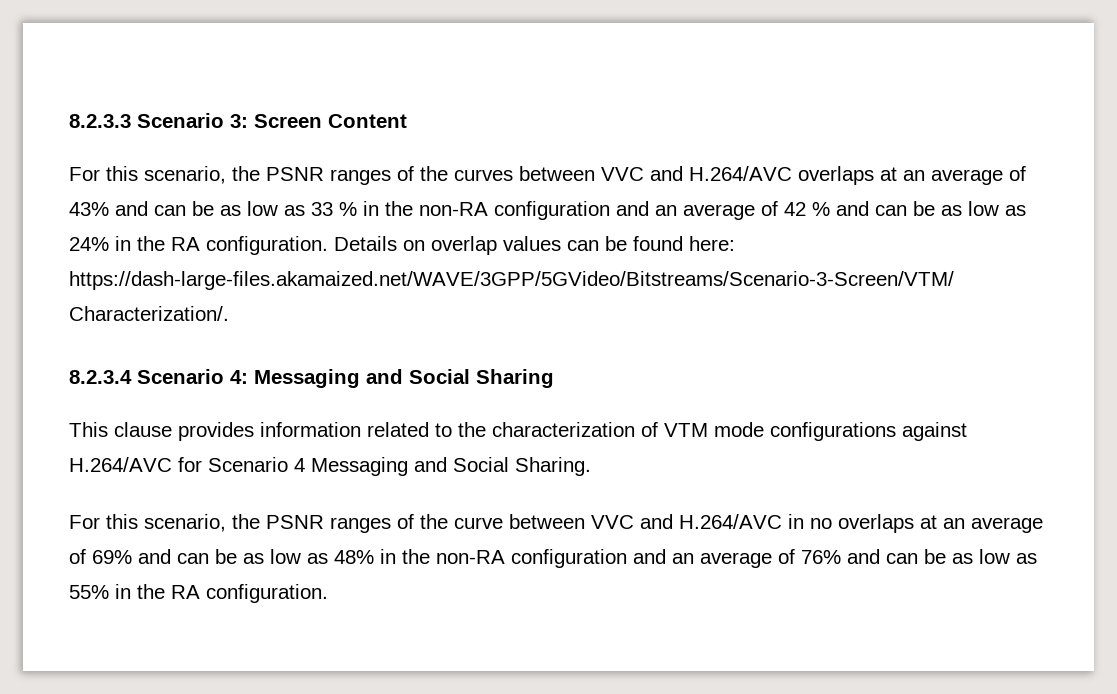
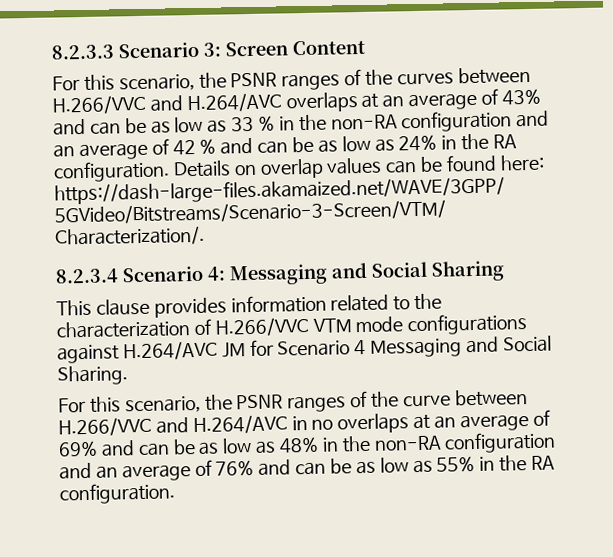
[601,167,644,181] VVC -> [52,94,146,115] H.266/VVC
(658, 429) none -> [214,316,310,337] H.266/VVC
(172, 464) none -> [221,342,246,358] JM
[591,515,634,529] VVC -> [58,416,152,437] H.266/VVC

